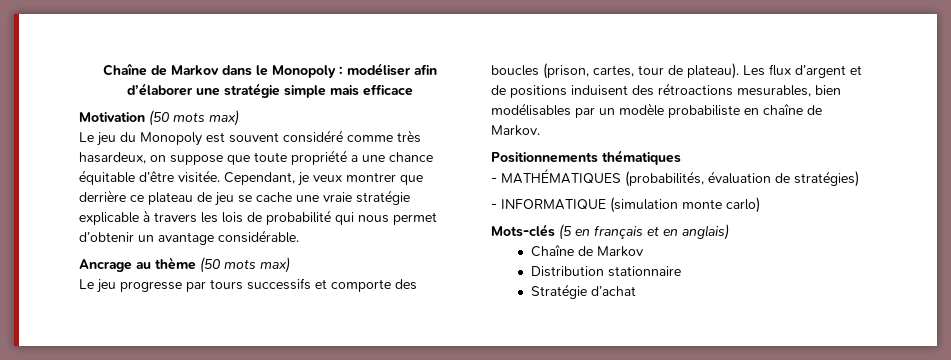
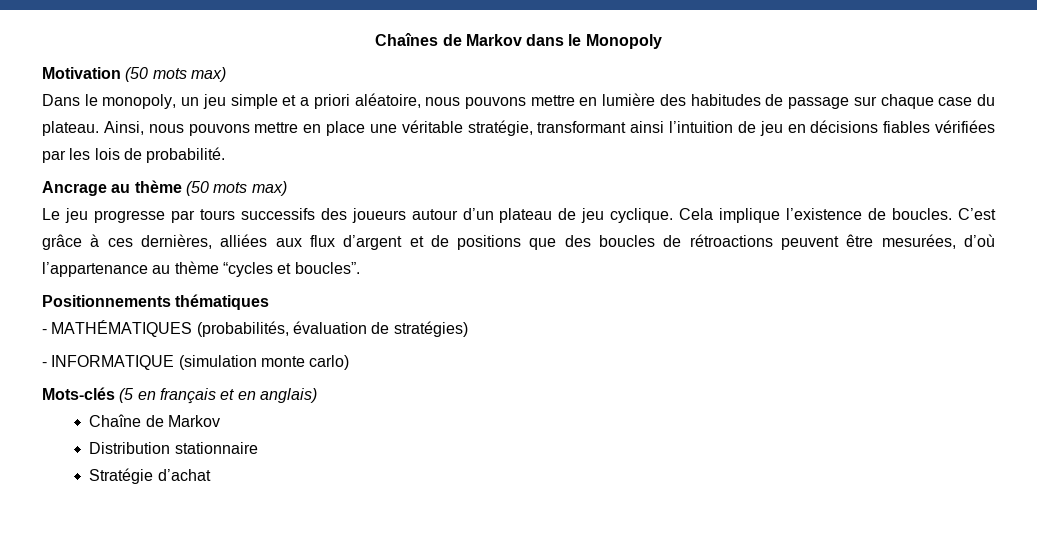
[102,64,147,76] Chaîne -> [375,33,439,46] Chaînes
[338,63,437,76] [126,83,413,98] [79,110,239,126] [79,130,421,146] [79,150,433,165] [79,170,423,186] [79,190,410,206] [79,210,437,225] [79,230,299,245] : modéliser afin d’élaborer une stratégie simple mais efficace // Motivation (50 mots max) // Le jeu du Monopoly est souvent considéré comme très hasardeux, on suppose que toute propriété a une chance équitable d’être visitée. Cependant, je veux montrer que derrière ce plateau de jeu se cache une vraie stratégie explicable à travers les lois de probabilité qui nous permet d’obtenir un avantage considérable. -> [42,67,226,82] [42,93,996,109] [42,120,996,136] [42,147,226,163] // Motivation (50 mots max) // Dans le monopoly, un jeu simple et a priori aléatoire, nous pouvons mettre en lumière des habitudes de passage sur chaque case du plateau. Ainsi, nous pouvons mettre en place une véritable stratégie, transformant ainsi l’intuition de jeu en décisions fiables vérifiées par les lois de probabilité.
[315,279,417,292] [491,63,765,79] et comporte des boucles (prison, cartes, tour de plateau). Les -> [320,208,996,223] [42,234,302,250] des joueurs autour d’un plateau de jeu cyclique. Cela implique l’existence de boucles. C’est grâce à ces dernières, alliées aux
[571,83,841,97] [491,103,822,118] [491,125,540,136] induisent des rétroactions mesurables, bien modélisables par un modèle probabiliste en chaîne de Markov. -> [529,234,995,250] [42,261,360,277] que des boucles de rétroactions peuvent être mesurées, d’où l’appartenance au thème “cycles et boucles”.

